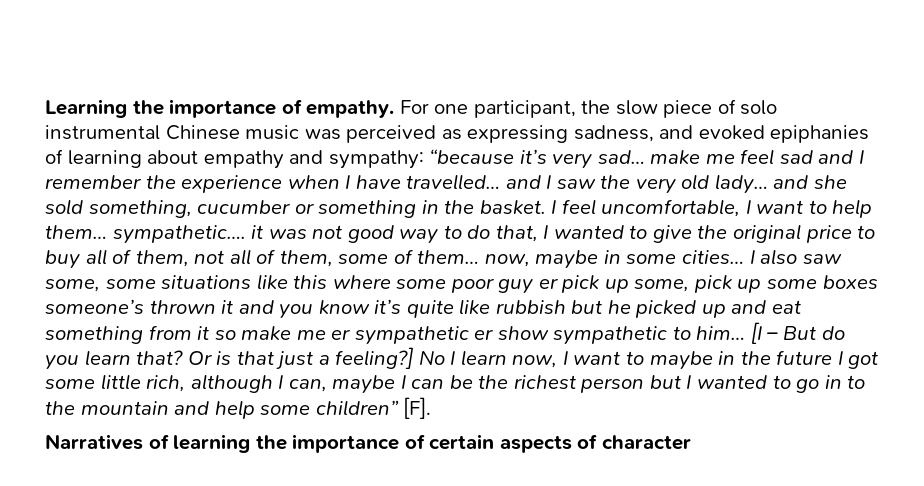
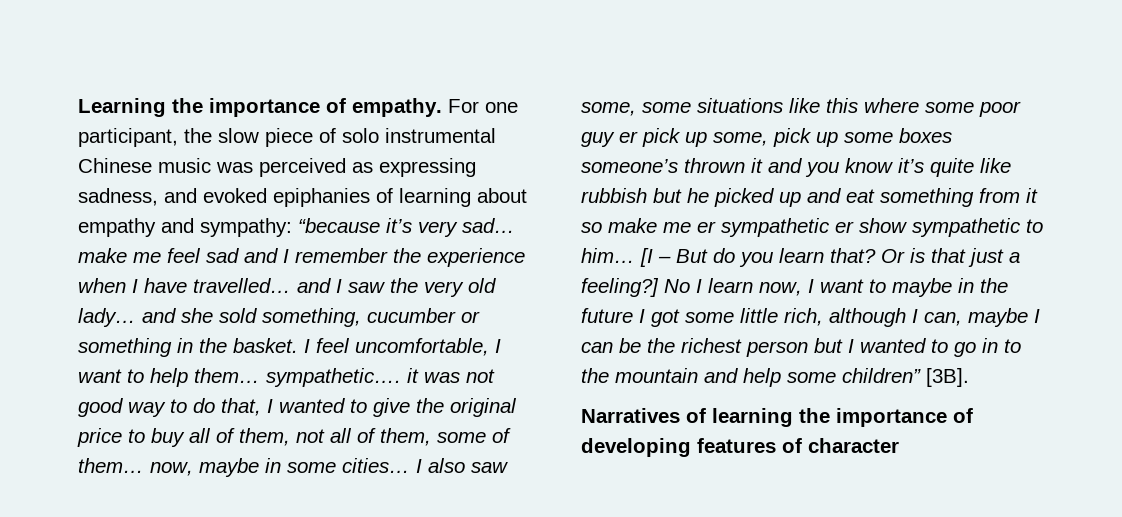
[403,397,432,419] [F]. -> [926,368,969,387] [3B].
[429,434,572,453] certain aspects -> [581,438,776,457] developing features

